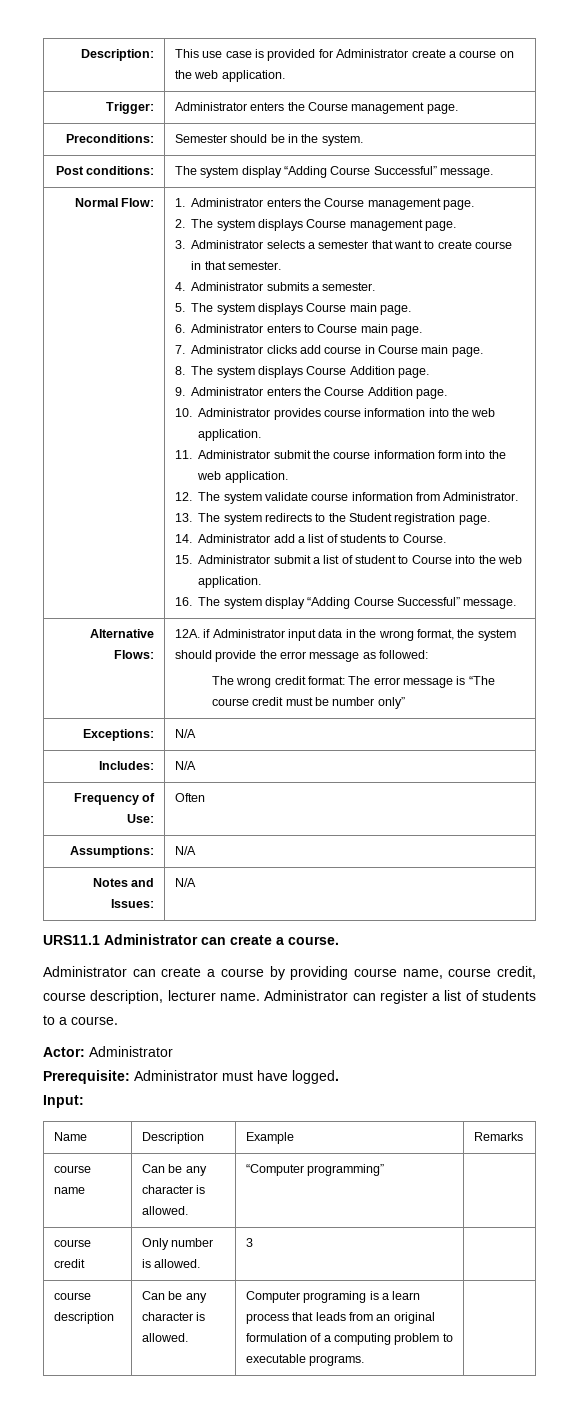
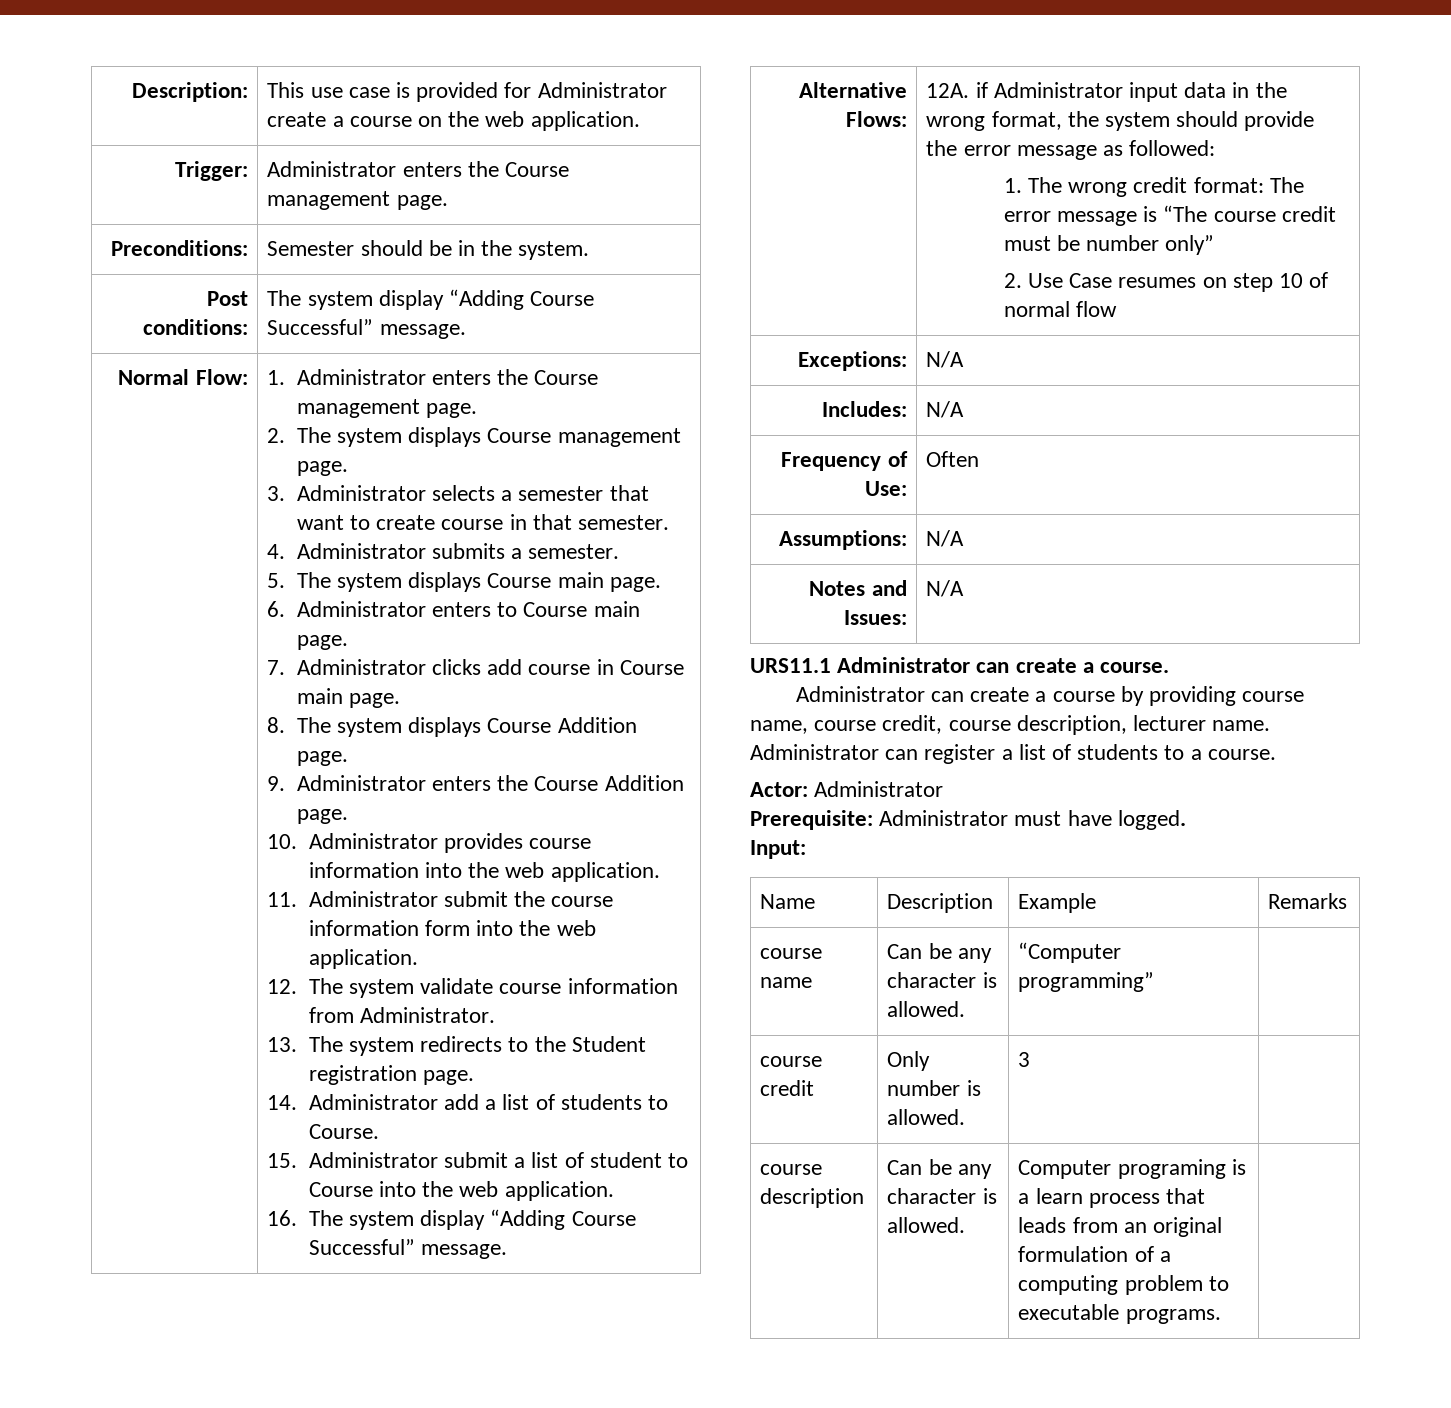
(429, 654) none -> [1003,178,1022,193] 1.
(405, 703) none -> [1003,272,1329,292] [1003,301,1118,317] // 2. Use Case resumes on step 10 of normal flow

